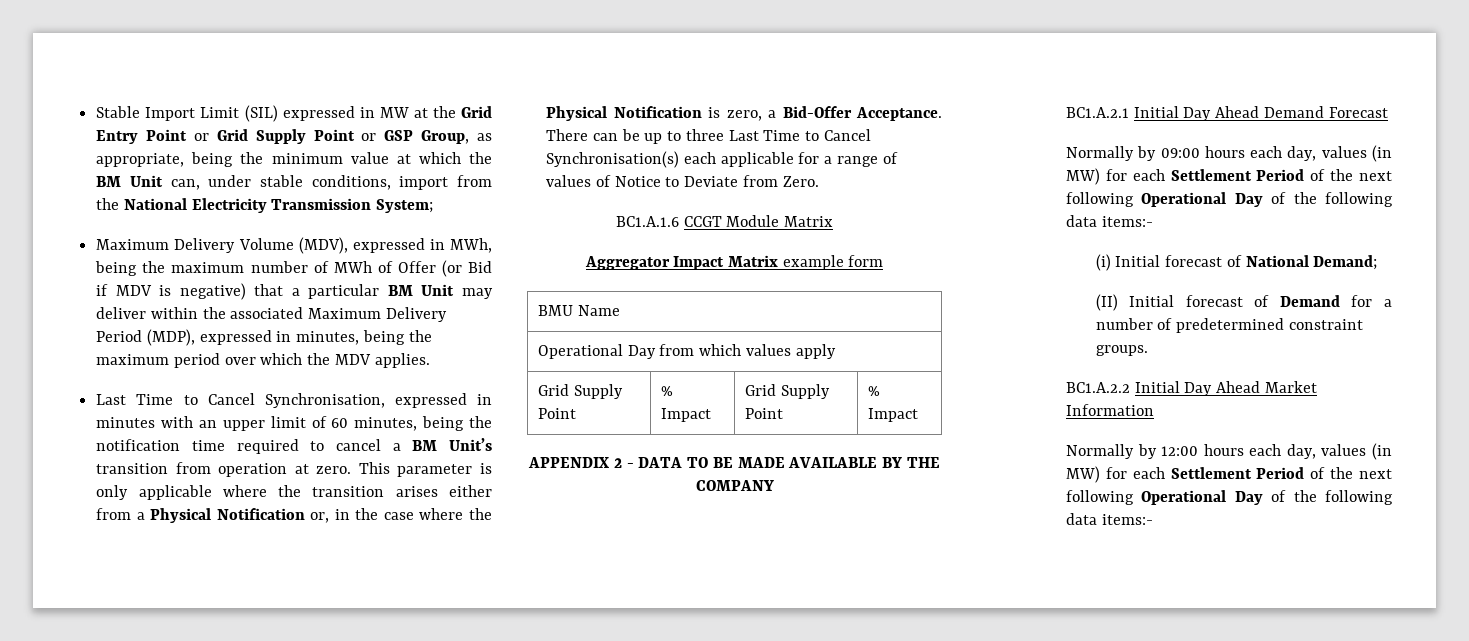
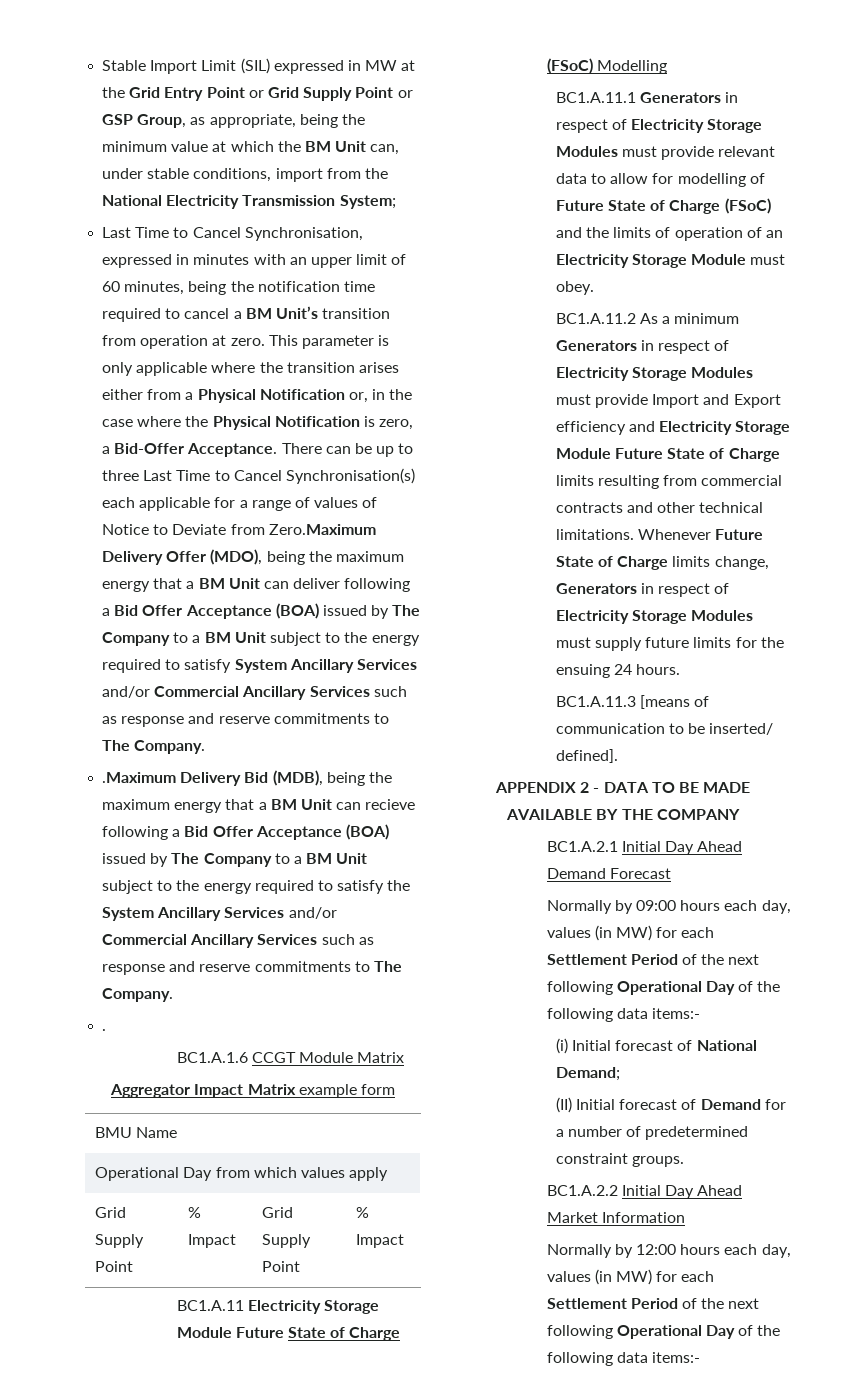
[96,237,492,254] [95,260,492,277] [96,283,493,300] [96,307,447,322] [96,329,432,346] [96,353,430,368] // Maximum Delivery Volume (MDV), expressed in MWh, being the maximum number of MWh of Offer (or Bid if MDV is negative) that a particular BM Unit may deliver within the associated Maximum Delivery Period (MDP), expressed in minutes, being the maximum period over which the MDV applies. -> (396, 202) none
[782,176,819,187] Zero. -> [268,524,376,535] [102,549,404,565] [102,578,411,592] [102,603,421,619] [102,632,420,646] [102,659,417,673] [102,686,407,700] [102,713,389,727] [102,740,206,754] [102,770,392,786] [102,799,416,813] [102,824,389,840] [102,853,368,867] [102,880,411,894] [102,907,337,921] [102,934,374,948] [102,961,402,975] [102,988,174,1002] [102,1029,107,1031] Zero.Maximum Delivery Offer (MDO), being the maximum energy that a BM Unit can deliver following a Bid Offer Acceptance (BOA) issued by The Company to a BM Unit subject to the energy required to satisfy System Ancillary Services and/or Commercial Ancillary Services such as response and reserve commitments to The Company. // .Maximum Delivery Bid (MDB), being the maximum energy that a BM Unit can recieve following a Bid Offer Acceptance (BOA) issued by The Company to a BM Unit subject to the energy required to satisfy the System Ancillary Services and/or Commercial Ancillary Services such as response and reserve commitments to The Company. // .
(918, 415) none -> [176,1300,380,1314] [176,1327,401,1341] [546,58,667,74] [555,92,739,103] [555,119,763,133] [555,146,776,160] [555,173,765,187] [555,198,771,214] [555,227,783,241] [555,254,786,268] [555,281,594,295] [555,313,740,324] [555,340,730,354] [555,367,754,381] [555,394,781,408] [555,421,791,435] [555,448,780,462] [555,475,783,489] [555,502,764,513] [555,529,764,540] [555,556,769,570] [555,583,730,597] [555,610,754,624] [555,637,784,651] [555,664,681,678] [555,695,710,709] [555,723,774,735] [555,749,618,763] // BC1.A.11 Electricity Storage Module Future State of Charge (FSoC) Modelling // BC1.A.11.1 Generators in respect of Electricity Storage Modules must provide relevant data to allow for modelling of Future State of Charge (FSoC) and the limits of operation of an Electricity Storage Module must obey. // BC1.A.11.2 As a minimum Generators in respect of Electricity Storage Modules must provide Import and Export efficiency and Electricity Storage Module Future State of Charge limits resulting from commercial contracts and other technical limitations. Whenever Future State of Charge limits change, Generators in respect of Electricity Storage Modules must supply future limits for the ensuing 24 hours. // BC1.A.11.3 [means of communication to be inserted/ defined].

